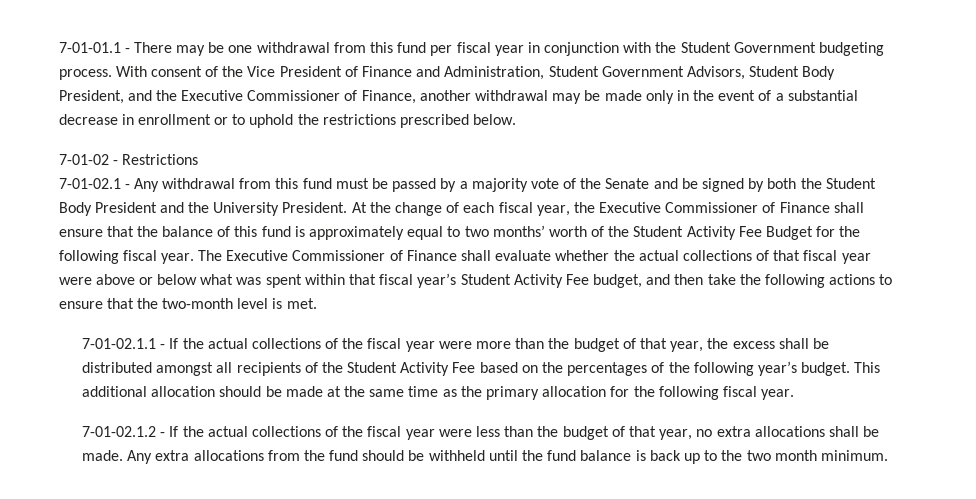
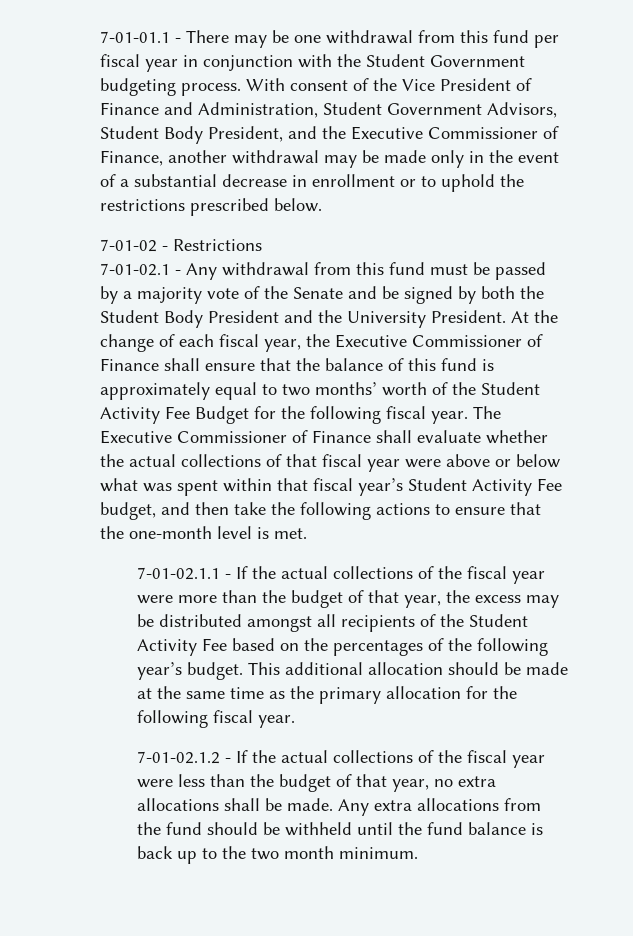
[162,298,234,309] two-month -> [129,526,213,539] one-month
[778,338,809,349] shall -> [525,595,559,608] may

